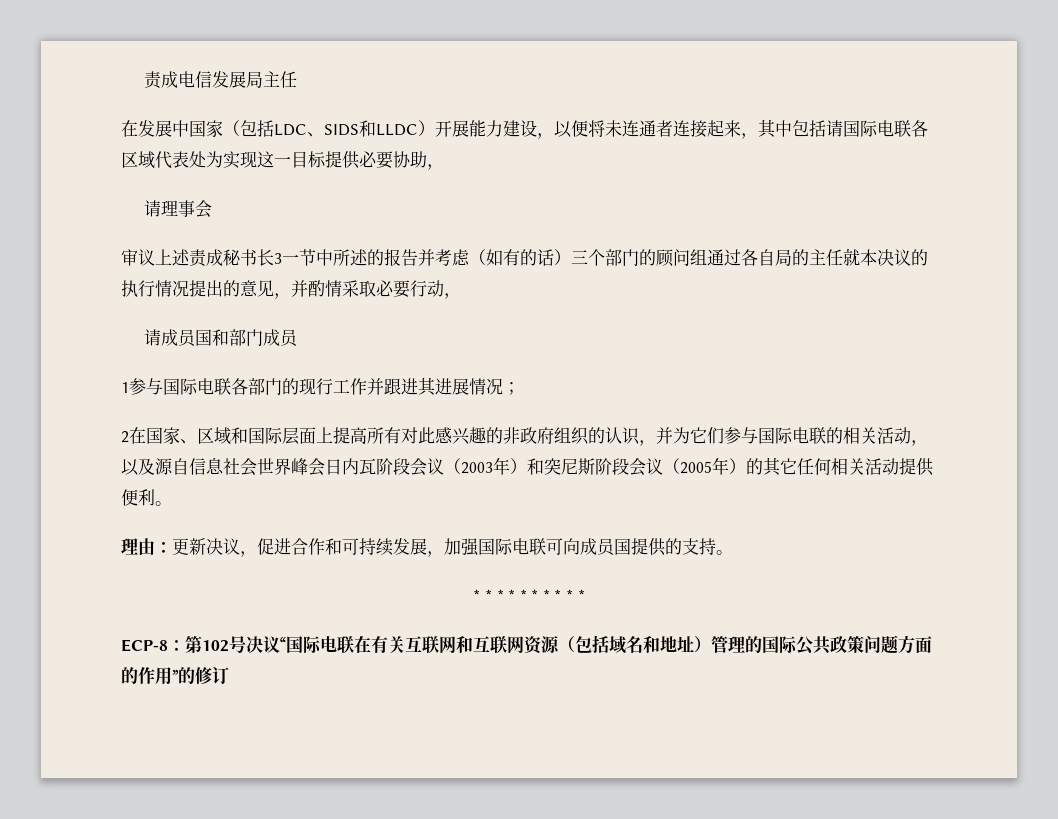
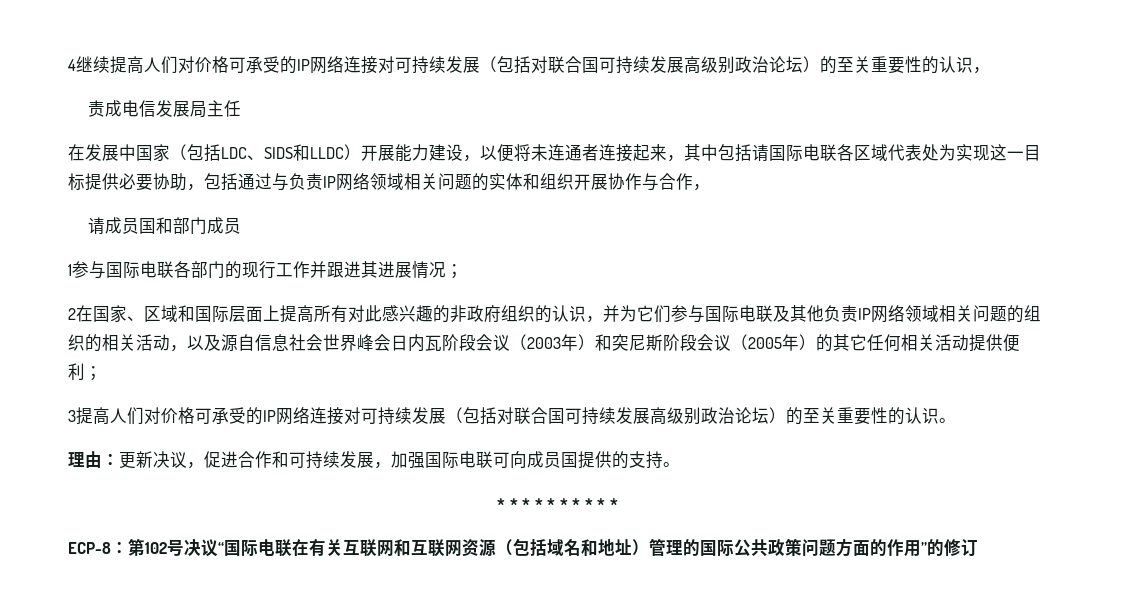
(143, 80) none -> [68,56,990,74] 4继续提高人们对价格可承受的IP网络连接对可持续发展（包括对联合国可持续发展高级别政治论坛）的至关重要性的认识， //
[143,200,212,218] [121,248,928,267] [121,280,444,299] // 请理事会 // 审议上述责成秘书长3一节中所述的报告并考虑（如有的话）三个部门的顾问组通过各自局的主任就本决议的执行情况提出的意见，并酌情采取必要行动 -> [204,173,693,191] 包括通过与负责IP网络领域相关问题的实体和组织开展协作与合作
(826, 435) none -> [773,305,1041,323] [68,334,85,351] 及其他负责IP网络领域相关问题的组织
(155, 497) none -> [85,366,102,381] [68,407,939,425] ； // 3提高人们对价格可承受的IP网络连接对可持续发展（包括对联合国可持续发展高级别政治论坛）的至关重要性的认识

